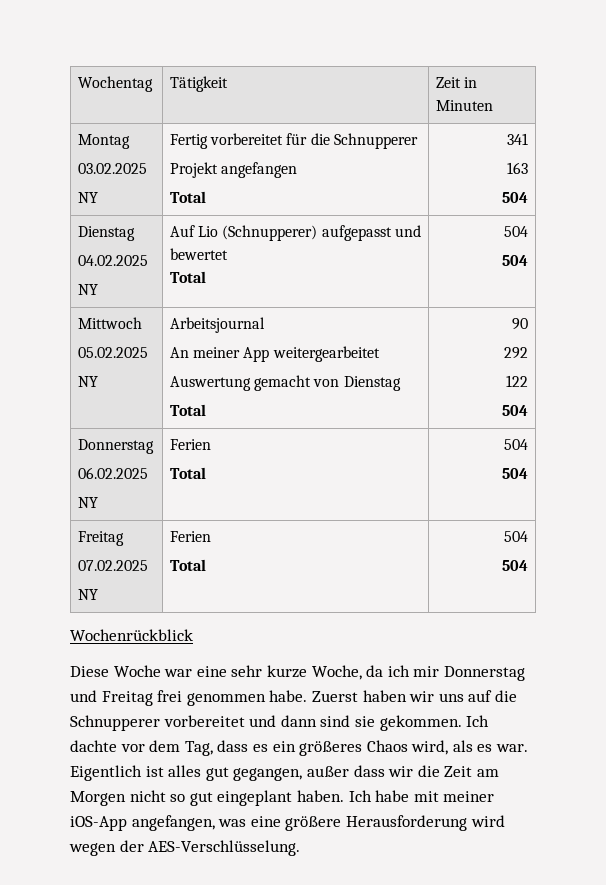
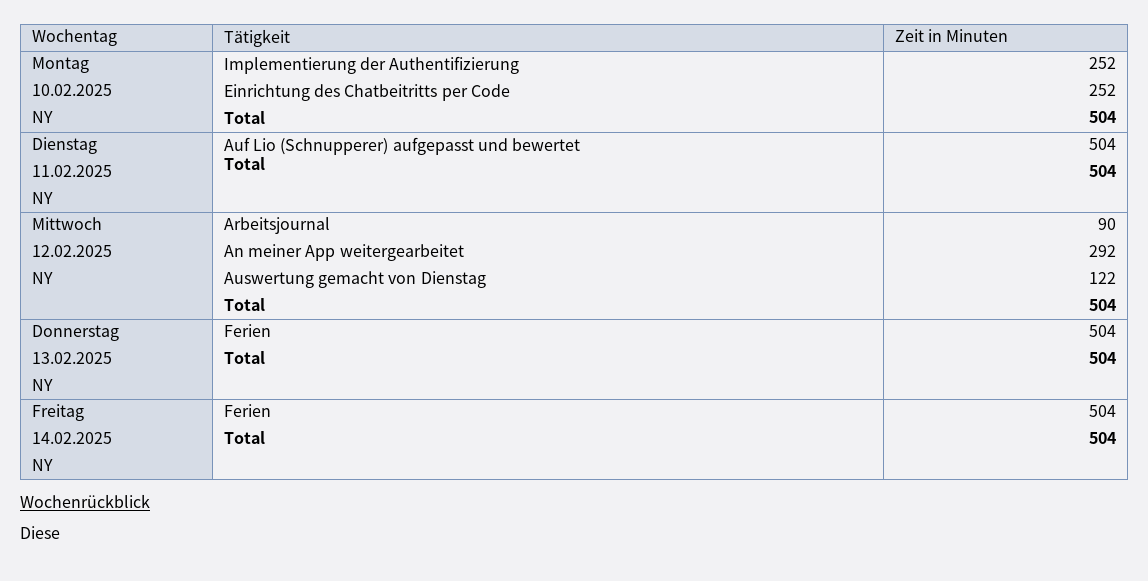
[78,163,148,174] [78,192,99,203] [170,133,418,149] [170,162,298,178] [170,191,207,203] [506,133,528,145] [506,162,528,174] 03.02.2025 // NY | Fertig vorbereitet für die Schnupperer // Projekt angefangen // Total | 341 // 163 -> [31,84,112,96] [31,111,53,123] [223,56,520,74] [223,84,510,101] [223,111,265,124] [1089,57,1117,69] [1089,84,1117,96] 10.02.2025 // NY | Implementierung der Authentifizierung // Einrichtung des Chatbeitritts per Code // Total | 252 // 252
[78,255,149,266] 04.02.2025 -> [31,165,112,177] 11.02.2025
[78,347,149,358] 05.02.2025 -> [31,245,112,257] 12.02.2025
[78,467,149,479] 06.02.2025 -> [31,352,112,364] 13.02.2025
[78,560,149,571] 07.02.2025 -> [31,432,112,444] 14.02.2025
[113,665,525,681] [70,690,517,706] [70,715,490,731] [70,740,529,756] [70,765,499,781] [70,790,495,806] [70,815,505,831] [69,840,301,856] Woche war eine sehr kurze Woche, da ich mir Donnerstag und Freitag frei genommen habe. Zuerst haben wir uns auf die Schnupperer vorbereitet und dann sind sie gekommen. Ich dachte vor dem Tag, dass es ein größeres Chaos wird, als es war. Eigentlich ist alles gut gegangen, außer dass wir die Zeit am Morgen nicht so gut eingeplant haben. Ich habe mit meiner iOS-App angefangen, was eine größere Herausforderung wird wegen der AES-Verschlüsselung. -> (60, 532) none

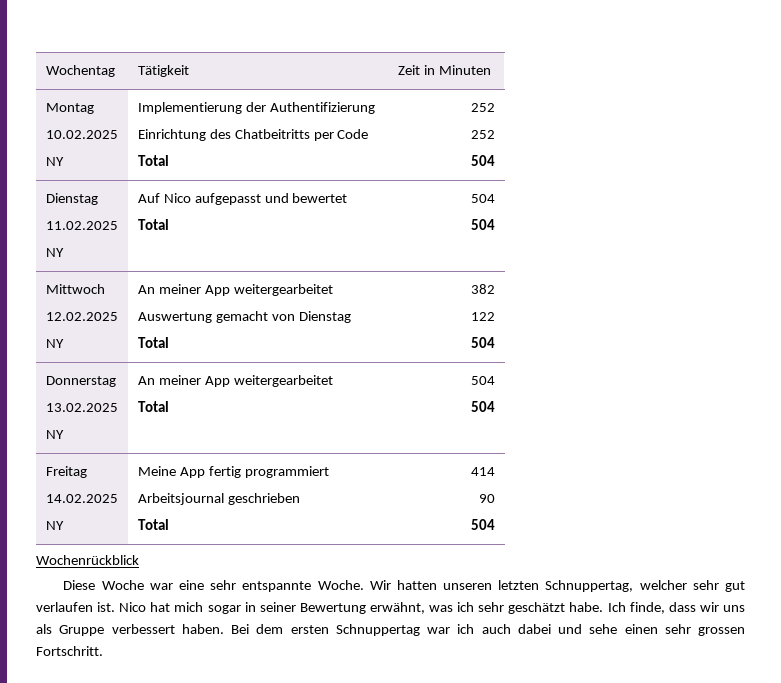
[253,138,389,155] Lio (Schnupperer) -> [163,193,191,203] Nico
[223,217,330,234] Arbeitsjournal // -> (64, 343) none
[1098,218,1117,230] [1089,245,1117,257] 90 // 292 -> [471,284,496,294] 382
[223,324,271,337] Ferien -> [137,375,333,387] An meiner App weitergearbeitet
[223,404,271,417] [223,431,265,444] [1089,405,1117,417] Ferien // Total | 504 -> [137,466,329,478] [137,493,300,505] [137,519,169,530] [471,467,496,476] [479,494,496,503] Meine App fertig programmiert // Arbeitsjournal geschrieben // Total | 414 // 90
(60, 532) none -> [101,580,746,592] [36,602,745,614] [36,624,745,636] [36,646,103,656] Woche war eine sehr entspannte Woche. Wir hatten unseren letzten Schnuppertag, welcher sehr gut verlaufen ist. Nico hat mich sogar in seiner Bewertung erwähnt, was ich sehr geschätzt habe. Ich finde, dass wir uns als Gruppe verbessert haben. Bei dem ersten Schnuppertag war ich auch dabei und sehe einen sehr grossen Fortschritt.

